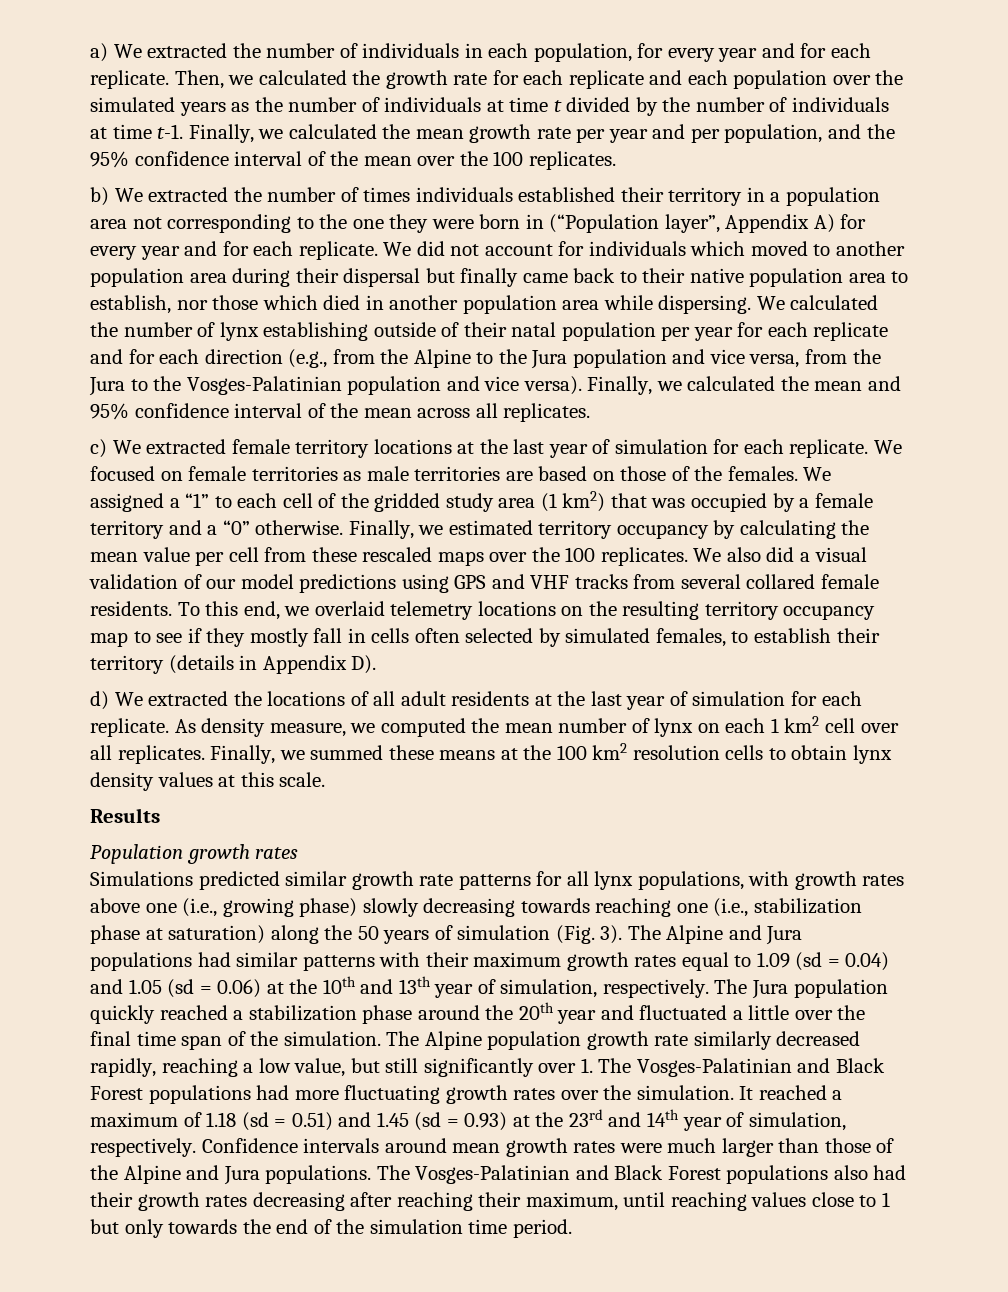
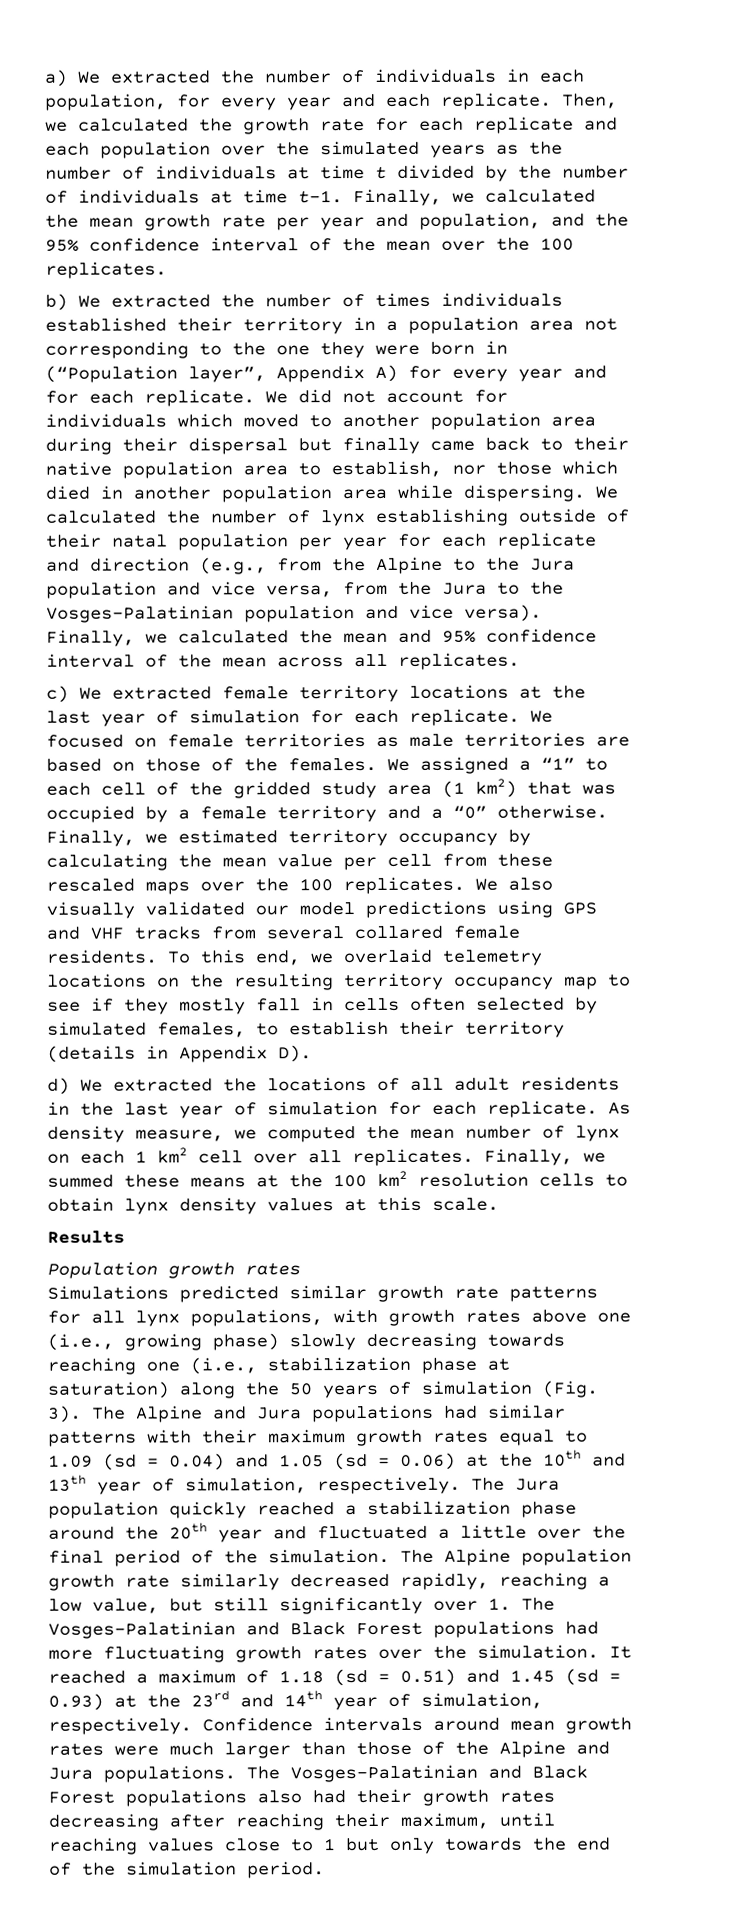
[800,43,827,58] for -> (376, 100) none
[690,128,720,143] per -> (409, 220) none
[128,349,200,364] for each -> (80, 565) none
[766,547,867,562] [89,574,202,589] did a visual validation of -> [46,901,245,919] visually validated
[534,694,552,706] at -> [47,1101,70,1116] in
[136,1031,223,1050] time span -> [114,1549,181,1567] period
[468,1219,508,1234] time -> (237, 1868) none

